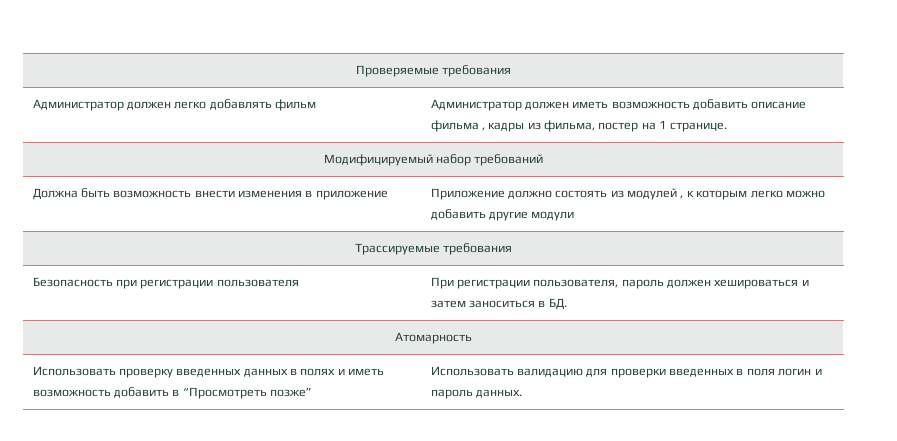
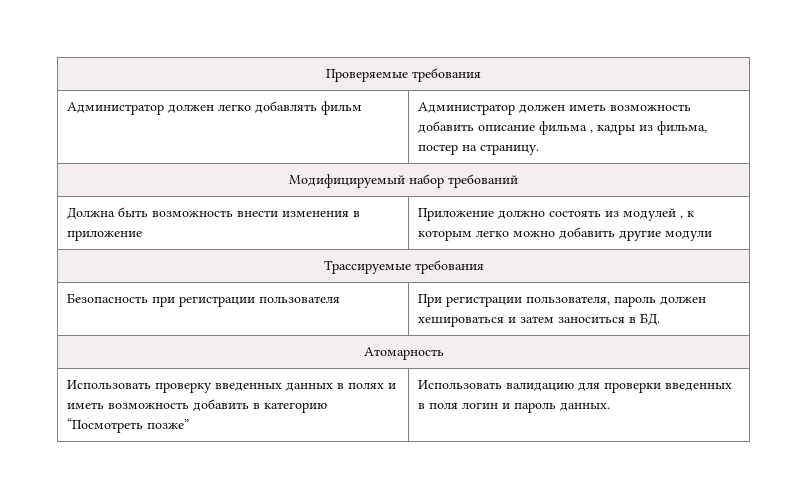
[659,120,727,132] 1 странице. -> [480,144,540,155] страницу.
[182,387,267,399] “Просмотреть -> [264,402,328,413] [67,418,144,433] категорию “Посмотреть

